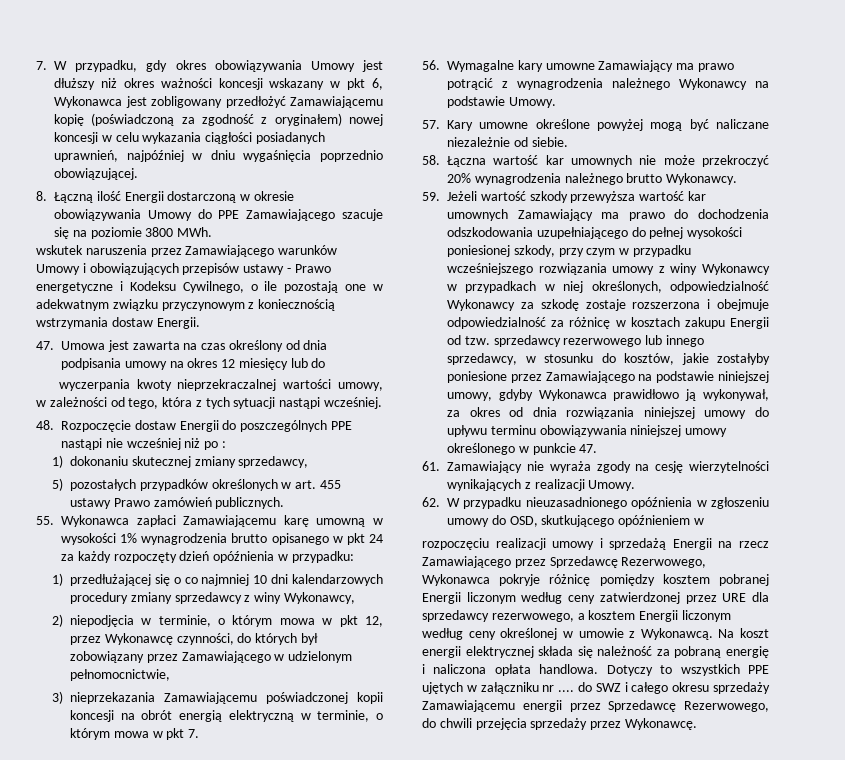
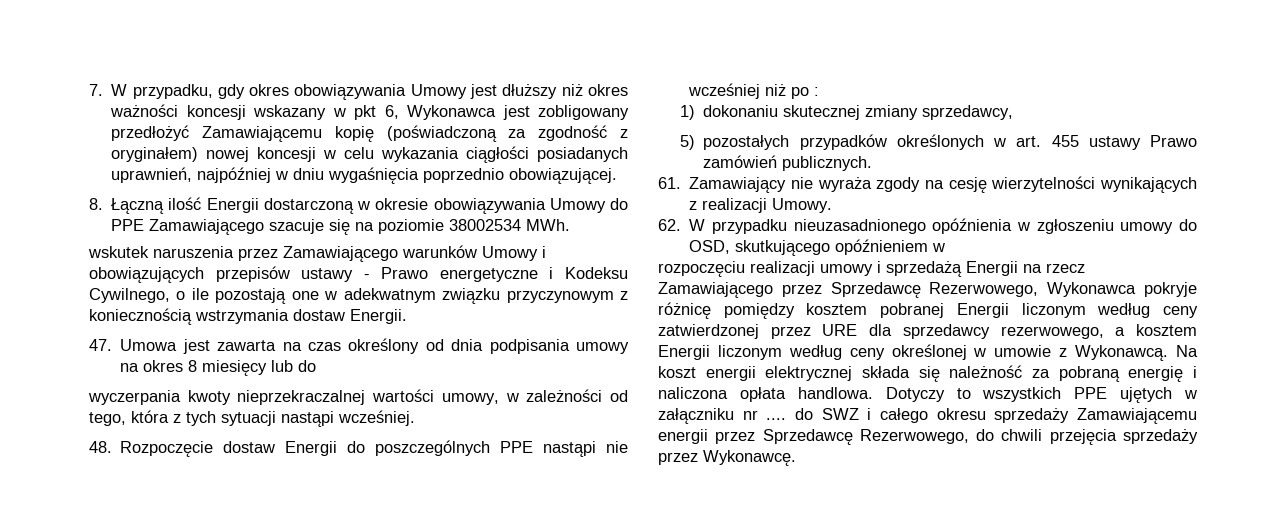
[145,227,174,237] 3800 -> [449,219,522,231] 38002534
[221,359,236,368] 12 -> [188,360,198,372] 8
[36,515,384,527] [61,533,383,545] [61,551,354,563] [51,573,383,586] [69,592,355,604] [51,614,383,627] [69,633,318,645] [69,651,353,663] [69,669,170,681] [51,691,383,704] [69,710,384,722] [69,728,200,740] [422,60,734,72] [447,78,769,90] [447,96,556,108] [422,119,769,131] [447,137,568,147] [422,155,769,167] [447,173,738,185] [422,191,706,203] [447,209,769,221] [447,227,743,239] [447,245,691,257] [447,263,770,275] [447,281,769,293] [447,299,769,311] [447,317,769,329] [447,335,704,347] [447,353,770,365] [447,371,769,383] [447,389,769,401] [447,407,769,419] [447,425,728,437] [447,443,598,455] // 55. Wykonawca zapłaci Zamawiającemu karę umowną w wysokości 1% wynagrodzenia brutto opisanego w pkt 24 za każdy rozpoczęty dzień opóźnienia w przypadku: // 1) przedłużającej się o co najmniej 10 dni kalendarzowych procedury zmiany sprzedawcy z winy Wykonawcy, // 2) niepodjęcia w terminie, o którym mowa w pkt 12, przez Wykonawcę czynności, do których był zobowiązany przez Zamawiającego w udzielonym pełnomocnictwie, // 3) nieprzekazania Zamawiającemu poświadczonej kopii koncesji na obrót energią elektryczną w terminie, o którym mowa w pkt 7. // 56. Wymagalne kary umowne Zamawiający ma prawo potrącić z wynagrodzenia należnego Wykonawcy na podstawie Umowy. // 57. Kary umowne określone powyżej mogą być naliczane niezależnie od siebie. // 58. Łączna wartość kar umownych nie może przekroczyć 20% wynagrodzenia należnego brutto Wykonawcy. // 59. Jeżeli wartość szkody przewyższa wartość kar umownych Zamawiający ma prawo do dochodzenia odszkodowania uzupełniającego do pełnej wysokości poniesionej szkody, przy czym w przypadku wcześniejszego rozwiązania umowy z winy Wykonawcy w przypadkach w niej określonych, odpowiedzialność Wykonawcy za szkodę zostaje rozszerzona i obejmuje odpowiedzialność za różnicę w kosztach zakupu Energii od tzw. sprzedawcy rezerwowego lub innego sprzedawcy, w stosunku do kosztów, jakie zostałyby poniesione przez Zamawiającego na podstawie niniejszej umowy, gdyby Wykonawca prawidłowo ją wykonywał, za okres od dnia rozwiązania niniejszej umowy do upływu terminu obowiązywania niniejszej umowy określonego w punkcie 47. -> (873, 163) none

